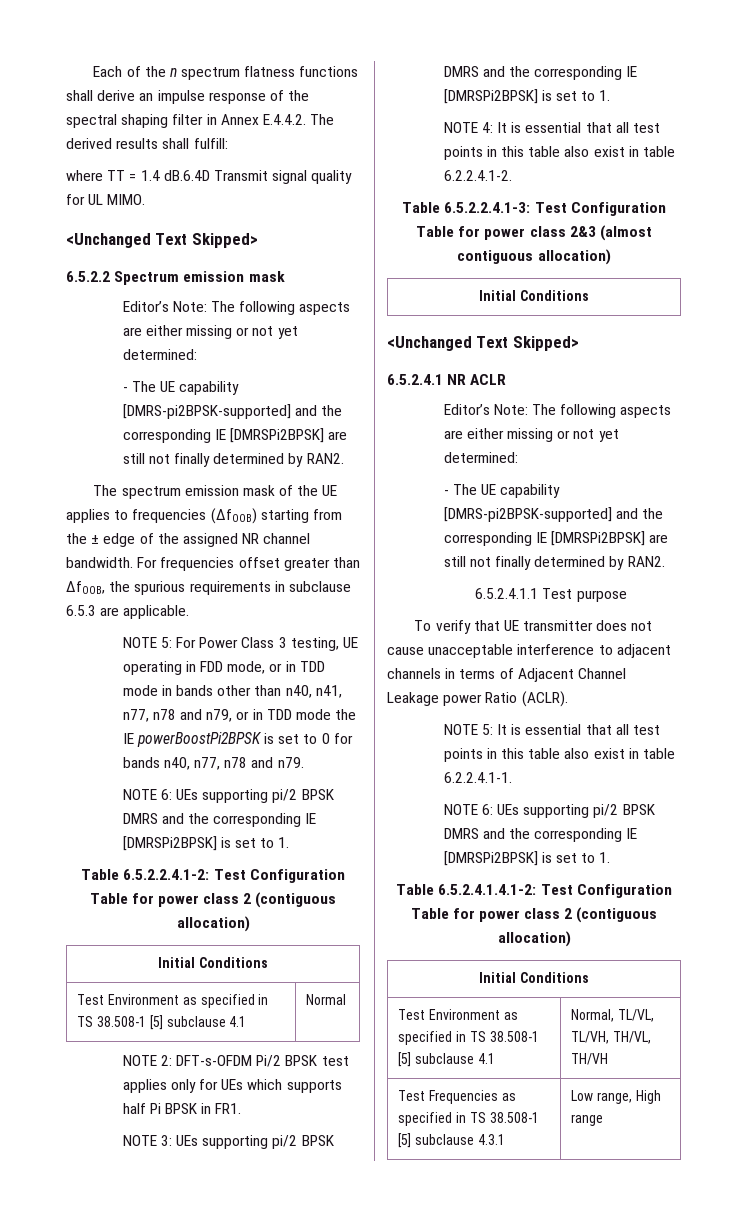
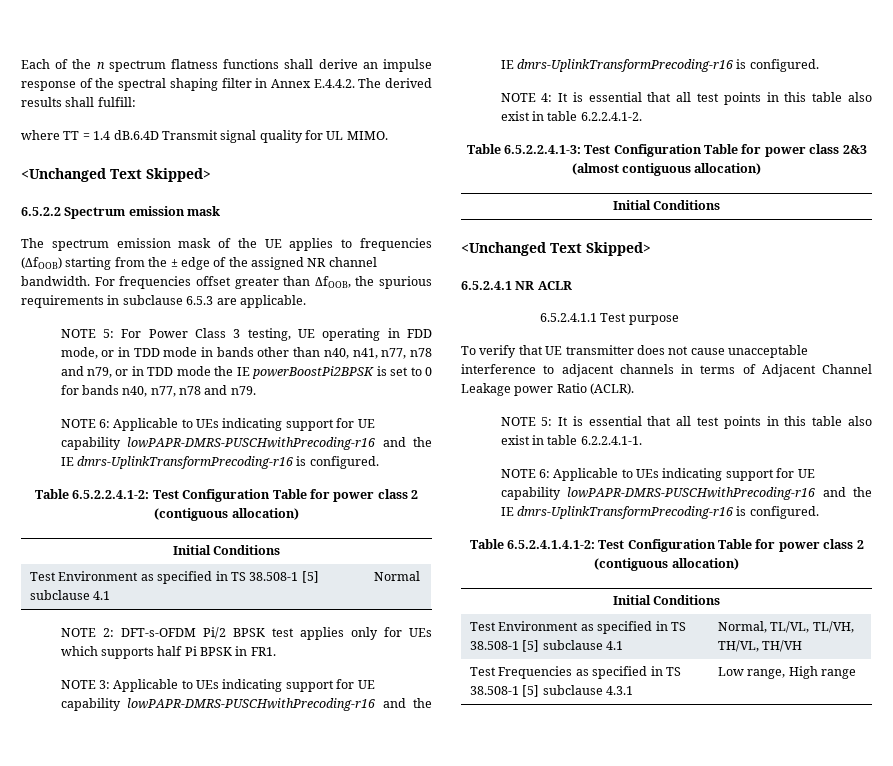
[122,301,351,315] [122,325,298,339] [122,349,197,360] [122,381,240,395] [122,404,343,419] [122,428,348,443] [122,453,344,467] // Editor’s Note: The following aspects are either missing or not yet determined: // - The UE capability [DMRS-pi2BPSK-supported] and the corresponding IE [DMRSPi2BPSK] are still not finally determined by RAN2. -> (221, 211) none
[176,789,334,803] [122,813,317,827] [122,836,290,851] UEs supporting pi/2 BPSK DMRS and the corresponding IE [DMRSPi2BPSK] is set to 1. -> [113,418,375,431] [60,437,432,450] [60,456,379,469] Applicable to UEs indicating support for UE capability lowPAPR-DMRS-PUSCHwithPrecoding-r16 and the IE dmrs-UplinkTransformPrecoding-r16 is configured.
[176,1135,334,1149] [443,66,638,80] [443,89,611,104] UEs supporting pi/2 BPSK DMRS and the corresponding IE [DMRSPi2BPSK] is set to 1. -> [113,679,375,692] [60,698,432,711] [500,59,819,72] Applicable to UEs indicating support for UE capability lowPAPR-DMRS-PUSCHwithPrecoding-r16 and the IE dmrs-UplinkTransformPrecoding-r16 is configured.
[443,404,672,418] [443,428,619,442] [443,452,518,463] [443,484,561,498] [443,507,664,522] [443,531,669,546] [443,556,665,570] // Editor’s Note: The following aspects are either missing or not yet determined: // - The UE capability [DMRS-pi2BPSK-supported] and the corresponding IE [DMRSPi2BPSK] are still not finally determined by RAN2. -> (572, 285) none
[497,804,655,818] [443,828,638,842] [443,851,611,866] UEs supporting pi/2 BPSK DMRS and the corresponding IE [DMRSPi2BPSK] is set to 1. -> [553,468,815,481] [500,487,872,500] [500,506,819,519] Applicable to UEs indicating support for UE capability lowPAPR-DMRS-PUSCHwithPrecoding-r16 and the IE dmrs-UplinkTransformPrecoding-r16 is configured.

